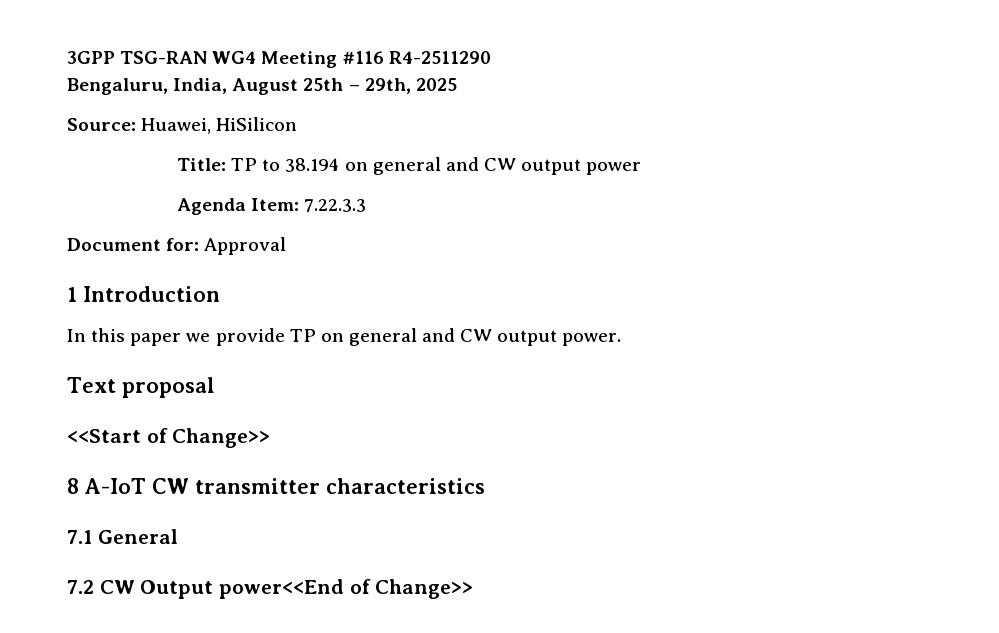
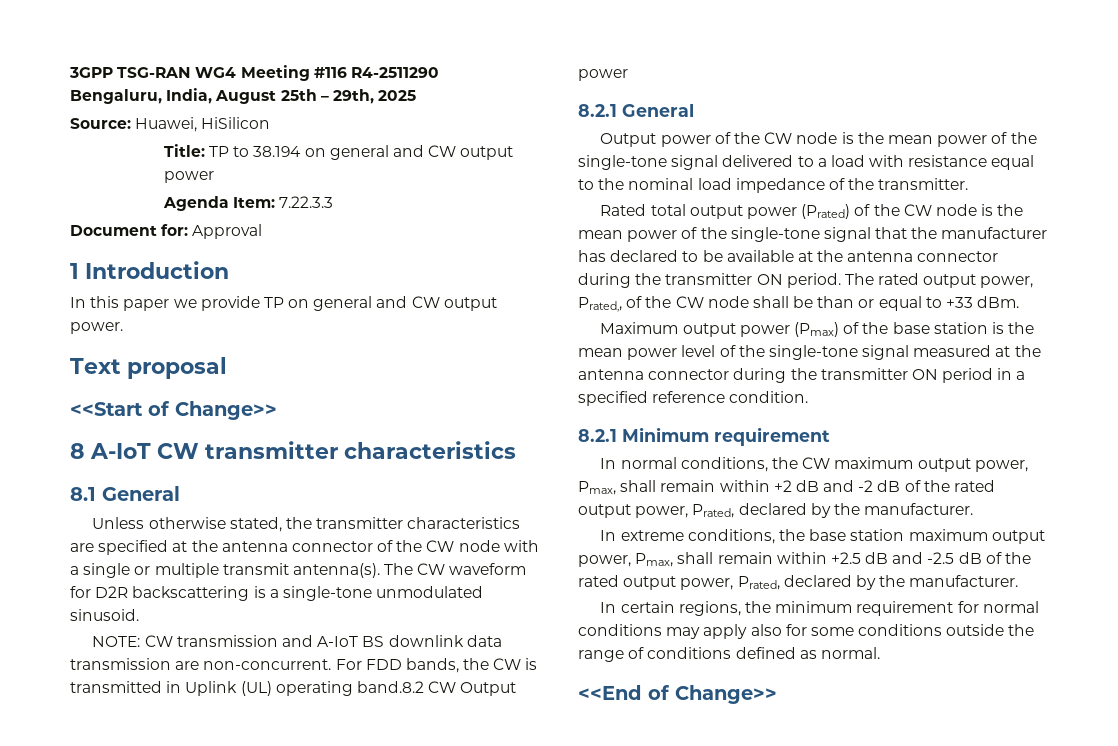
[67,529,178,544] [67,579,344,599] 7.1 General // 7.2 CW Output power<<End -> [70,486,180,501] [92,517,521,532] [70,540,539,555] [70,563,527,578] [70,586,484,601] [70,609,139,621] [92,635,502,647] [70,658,538,673] [70,681,517,696] [578,69,628,81] [578,104,694,117] [600,132,1037,147] [578,155,1035,170] [578,178,969,193] [600,204,1024,219] [578,227,1048,242] [578,250,999,262] [578,273,1034,288] [578,296,1020,312] [600,322,1035,337] [578,345,1041,360] [578,368,1026,383] [578,391,809,406] [578,427,830,446] [600,457,1028,472] [578,480,996,495] [578,503,974,518] [600,529,1045,544] [578,552,1032,567] [578,575,1019,590] [600,601,1039,616] [578,624,1035,639] [578,647,880,662] [578,685,642,700] 8.1 General // Unless otherwise stated, the transmitter characteristics are specified at the antenna connector of the CW node with a single or multiple transmit antenna(s). The CW waveform for D2R backscattering is a single-tone unmodulated sinusoid. // NOTE: CW transmission and A-IoT BS downlink data transmission are non-concurrent. For FDD bands, the CW is transmitted in Uplink (UL) operating band.8.2 CW Output power // 8.2.1 General // Output power of the CW node is the mean power of the single-tone signal delivered to a load with resistance equal to the nominal load impedance of the transmitter. // Rated total output power (Prated) of the CW node is the mean power of the single-tone signal that the manufacturer has declared to be available at the antenna connector during the transmitter ON period. The rated output power, Prated,, of the CW node shall be than or equal to +33 dBm. // Maximum output power (Pmax) of the base station is the mean power level of the single-tone signal measured at the antenna connector during the transmitter ON period in a specified reference condition. // 8.2.1 Minimum requirement // In normal conditions, the CW maximum output power, Pmax, shall remain within +2 dB and -2 dB of the rated output power, Prated, declared by the manufacturer. // In extreme conditions, the base station maximum output power, Pmax, shall remain within +2.5 dB and -2.5 dB of the rated output power, Prated, declared by the manufacturer. // In certain regions, the minimum requirement for normal conditions may apply also for some conditions outside the range of conditions defined as normal. // <<End

